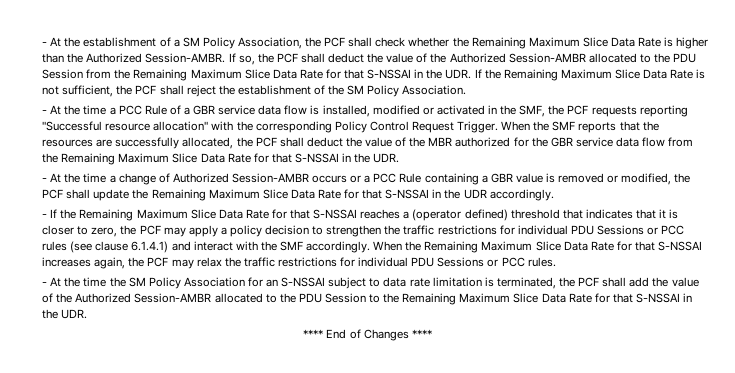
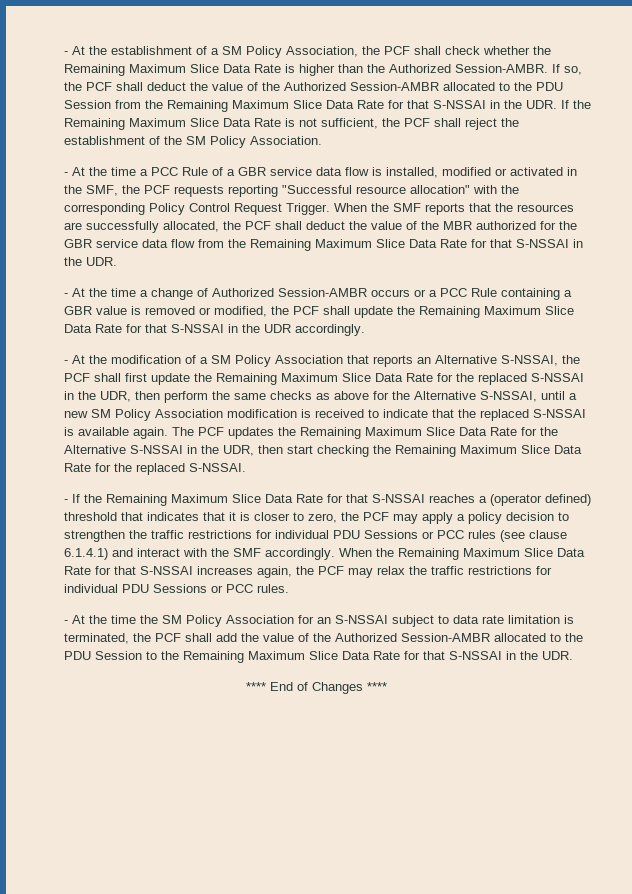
(554, 195) none -> [63,355,580,367] [63,373,584,385] [63,391,577,403] [63,409,586,421] [63,427,558,439] [63,445,582,457] [63,463,246,475] // - At the modification of a SM Policy Association that reports an Alternative S-NSSAI, the PCF shall first update the Remaining Maximum Slice Data Rate for the replaced S-NSSAI in the UDR, then perform the same checks as above for the Alternative S-NSSAI, until a new SM Policy Association modification is received to indicate that the replaced S-NSSAI is available again. The PCF updates the Remaining Maximum Slice Data Rate for the Alternative S-NSSAI in the UDR, then start checking the Remaining Maximum Slice Data Rate for the replaced S-NSSAI.

